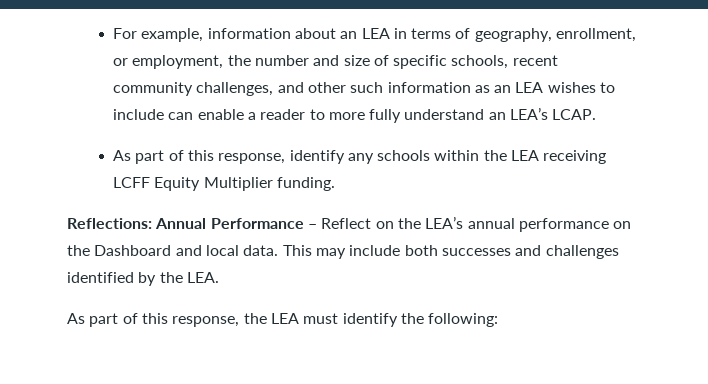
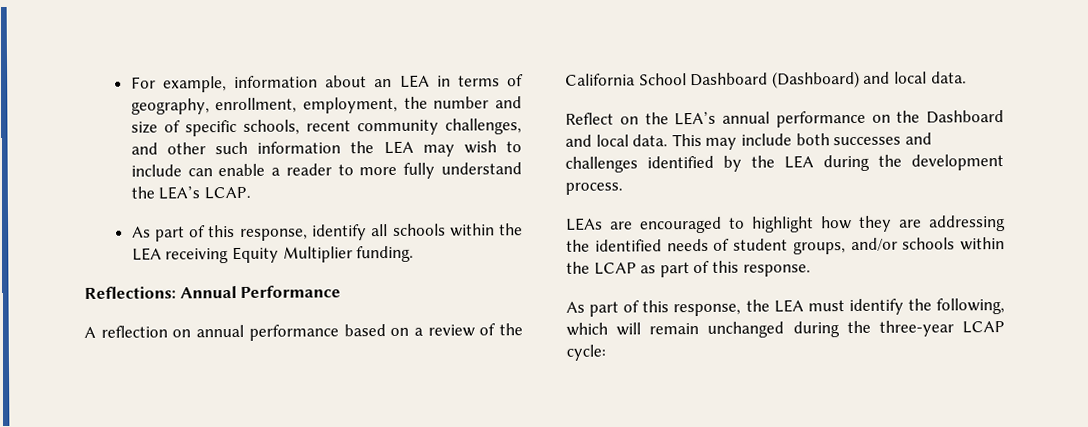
[112,58,128,66] or -> (298, 105) none
[474,82,596,93] as an LEA wishes -> [350,140,497,157] the LEA may wish
[488,112,506,120] an -> [130,186,155,199] the
[347,153,374,164] any -> [371,224,389,237] all
[112,177,150,188] LCFF -> (230, 256) none
[307,224,317,229] – -> [84,323,523,341] [565,70,967,89] // A reflection on annual performance based on a review of the California School Dashboard (Dashboard) and local data. //
[186,272,219,283] LEA. -> [784,154,1004,172] [565,182,623,195] [566,215,1006,234] [566,237,1005,255] [566,260,811,278] LEA during the development process. // LEAs are encouraged to highlight how they are addressing the identified needs of student groups, and/or schools within the LCAP as part of this response.
[428,313,499,327] following: -> [936,298,1005,315] [566,320,1005,338] [566,344,606,361] following, which will remain unchanged during the three-year LCAP cycle:

